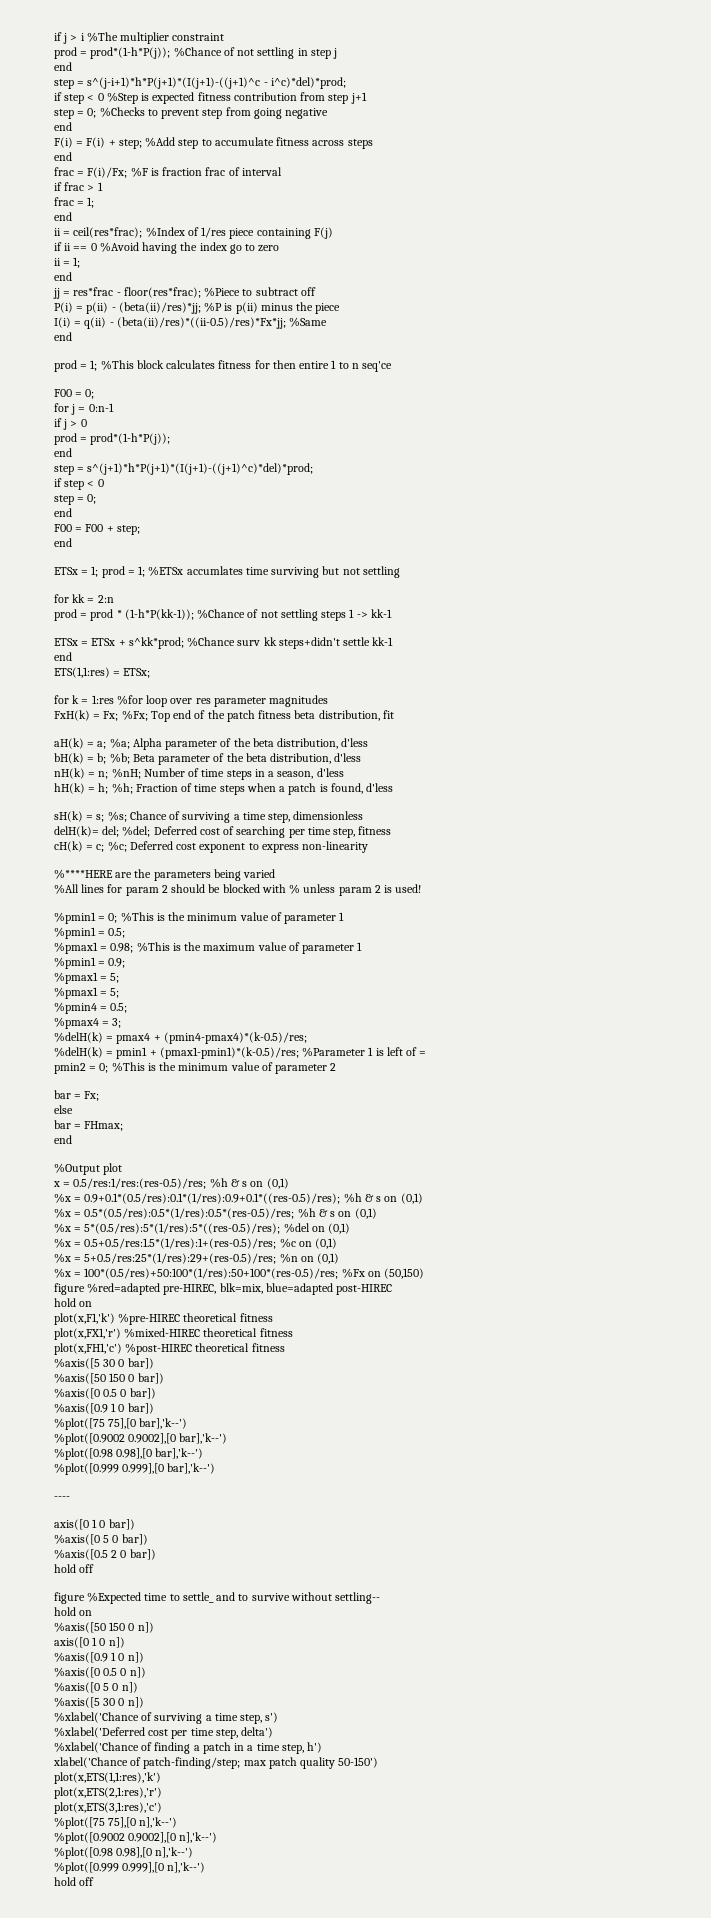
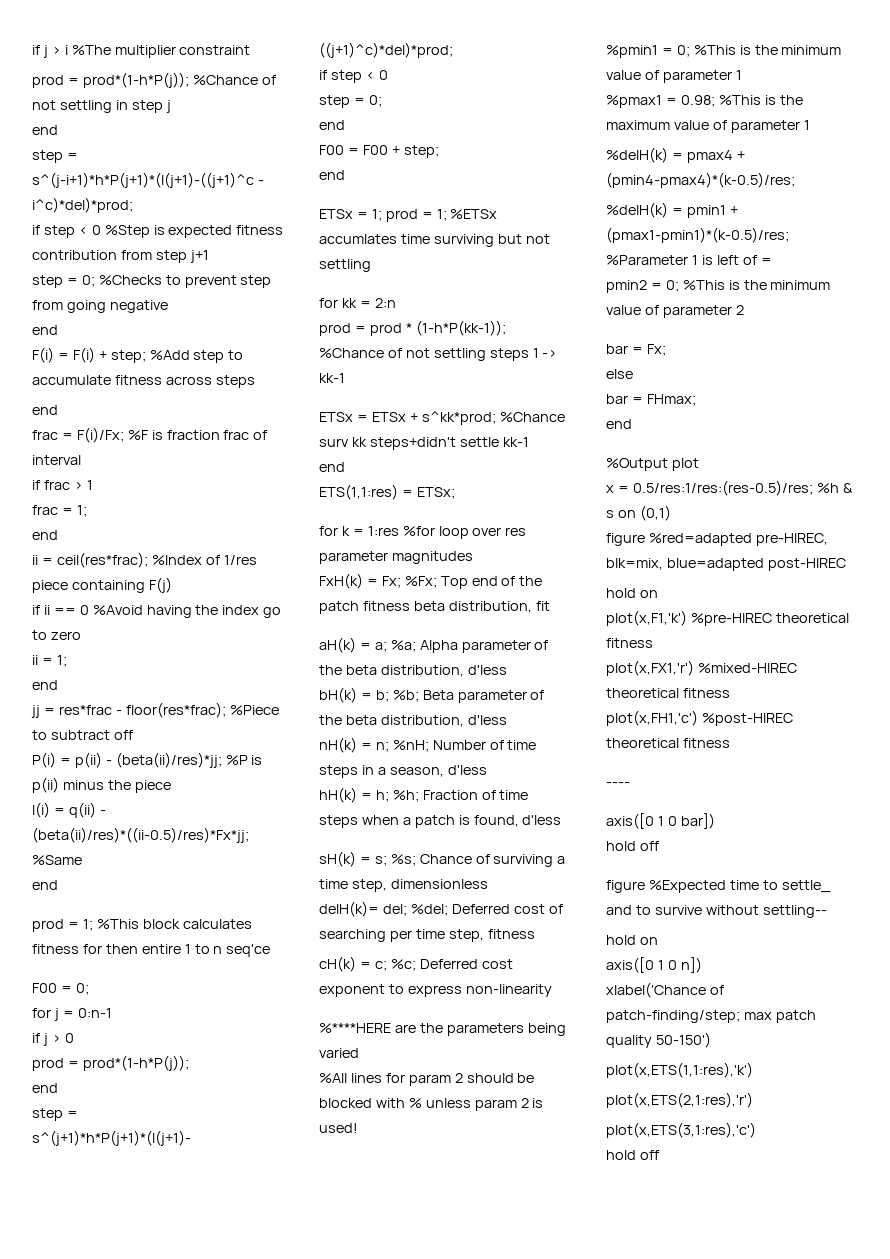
[54,927,126,939] // %pmin1 = 0.5; -> (742, 75) none
[54,957,126,969] [54,972,120,984] [54,987,120,999] [54,1002,128,1014] [54,1017,122,1029] // %pmin1 = 0.9; // %pmax1 = 5; // %pmax1 = 5; // %pmin4 = 0.5; // %pmax4 = 3; -> (810, 125) none
[54,1193,423,1204] [54,1208,377,1219] [54,1223,351,1234] [54,1238,338,1249] [54,1253,340,1264] [54,1268,425,1279] // %x = 0.9+0.1*(0.5/res):0.1*(1/res):0.9+0.1*((res-0.5)/res); %h & s on (0,1) // %x = 0.5*(0.5/res):0.5*(1/res):0.5*(res-0.5)/res; %h & s on (0,1) // %x = 5*(0.5/res):5*(1/res):5*((res-0.5)/res); %del on (0,1) // %x = 0.5+0.5/res:1.5*(1/res):1+(res-0.5)/res; %c on (0,1) // %x = 5+0.5/res:25*(1/res):29+(res-0.5)/res; %n on (0,1) // %x = 100*(0.5/res)+50:100*(1/res):50+100*(res-0.5)/res; %Fx on (50,150) -> (671, 513) none
[54,1358,154,1369] [54,1373,164,1384] [54,1388,156,1399] [54,1403,154,1414] [54,1418,188,1430] [54,1433,228,1445] [54,1448,204,1460] [54,1463,216,1475] // %axis([5 30 0 bar]) // %axis([50 150 0 bar]) // %axis([0 0.5 0 bar]) // %axis([0.9 1 0 bar]) // %plot([75 75],[0 bar],'k--') // %plot([0.9002 0.9002],[0 bar],'k--') // %plot([0.98 0.98],[0 bar],'k--') // %plot([0.999 0.999],[0 bar],'k--') -> (730, 743) none
[54,1534,148,1545] [54,1549,156,1560] // %axis([0 5 0 bar]) // %axis([0.5 2 0 bar]) -> (715, 821) none
[54,1622,154,1633] // %axis([50 150 0 n]) -> (658, 941) none
[54,1652,144,1663] [54,1667,146,1678] [54,1682,138,1693] [54,1697,144,1708] [54,1712,279,1724] [54,1727,274,1739] [54,1742,323,1754] // %axis([0.9 1 0 n]) // %axis([0 0.5 0 n]) // %axis([0 5 0 n]) // %axis([5 30 0 n]) // %xlabel('Chance of surviving a time step, s') // %xlabel('Deferred cost per time step, delta') // %xlabel('Chance of finding a patch in a time step, h') -> (702, 965) none
[54,1817,178,1829] [54,1832,218,1844] [54,1847,194,1859] [54,1862,206,1874] // %plot([75 75],[0 n],'k--') // %plot([0.9002 0.9002],[0 n],'k--') // %plot([0.98 0.98],[0 n],'k--') // %plot([0.999 0.999],[0 n],'k--') -> (756, 1130) none

